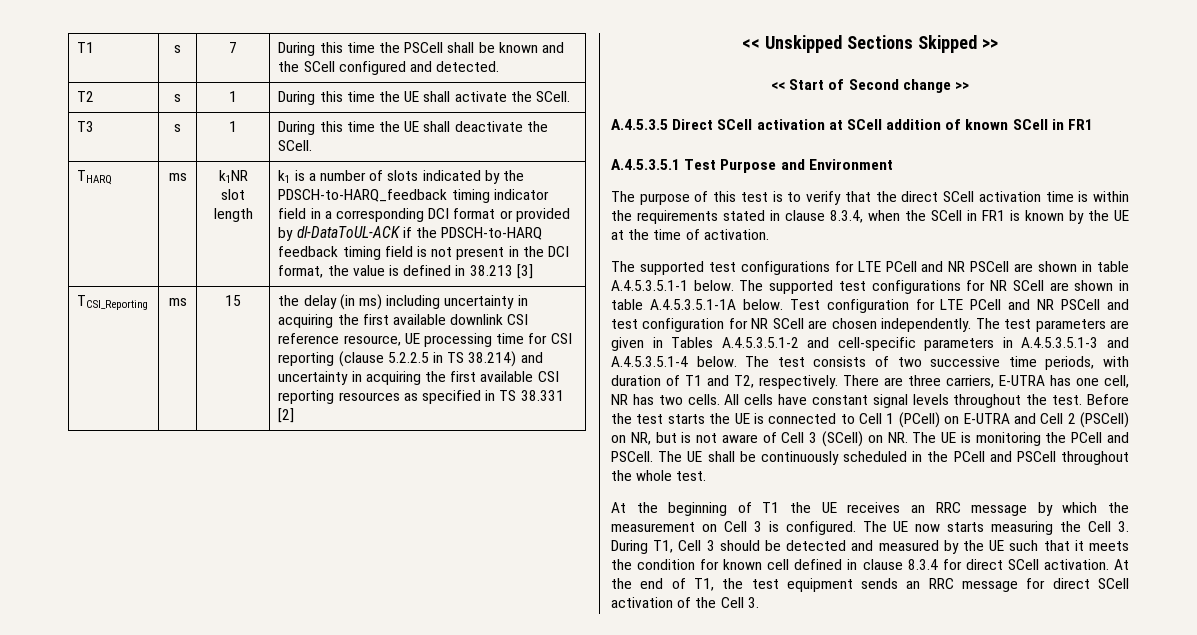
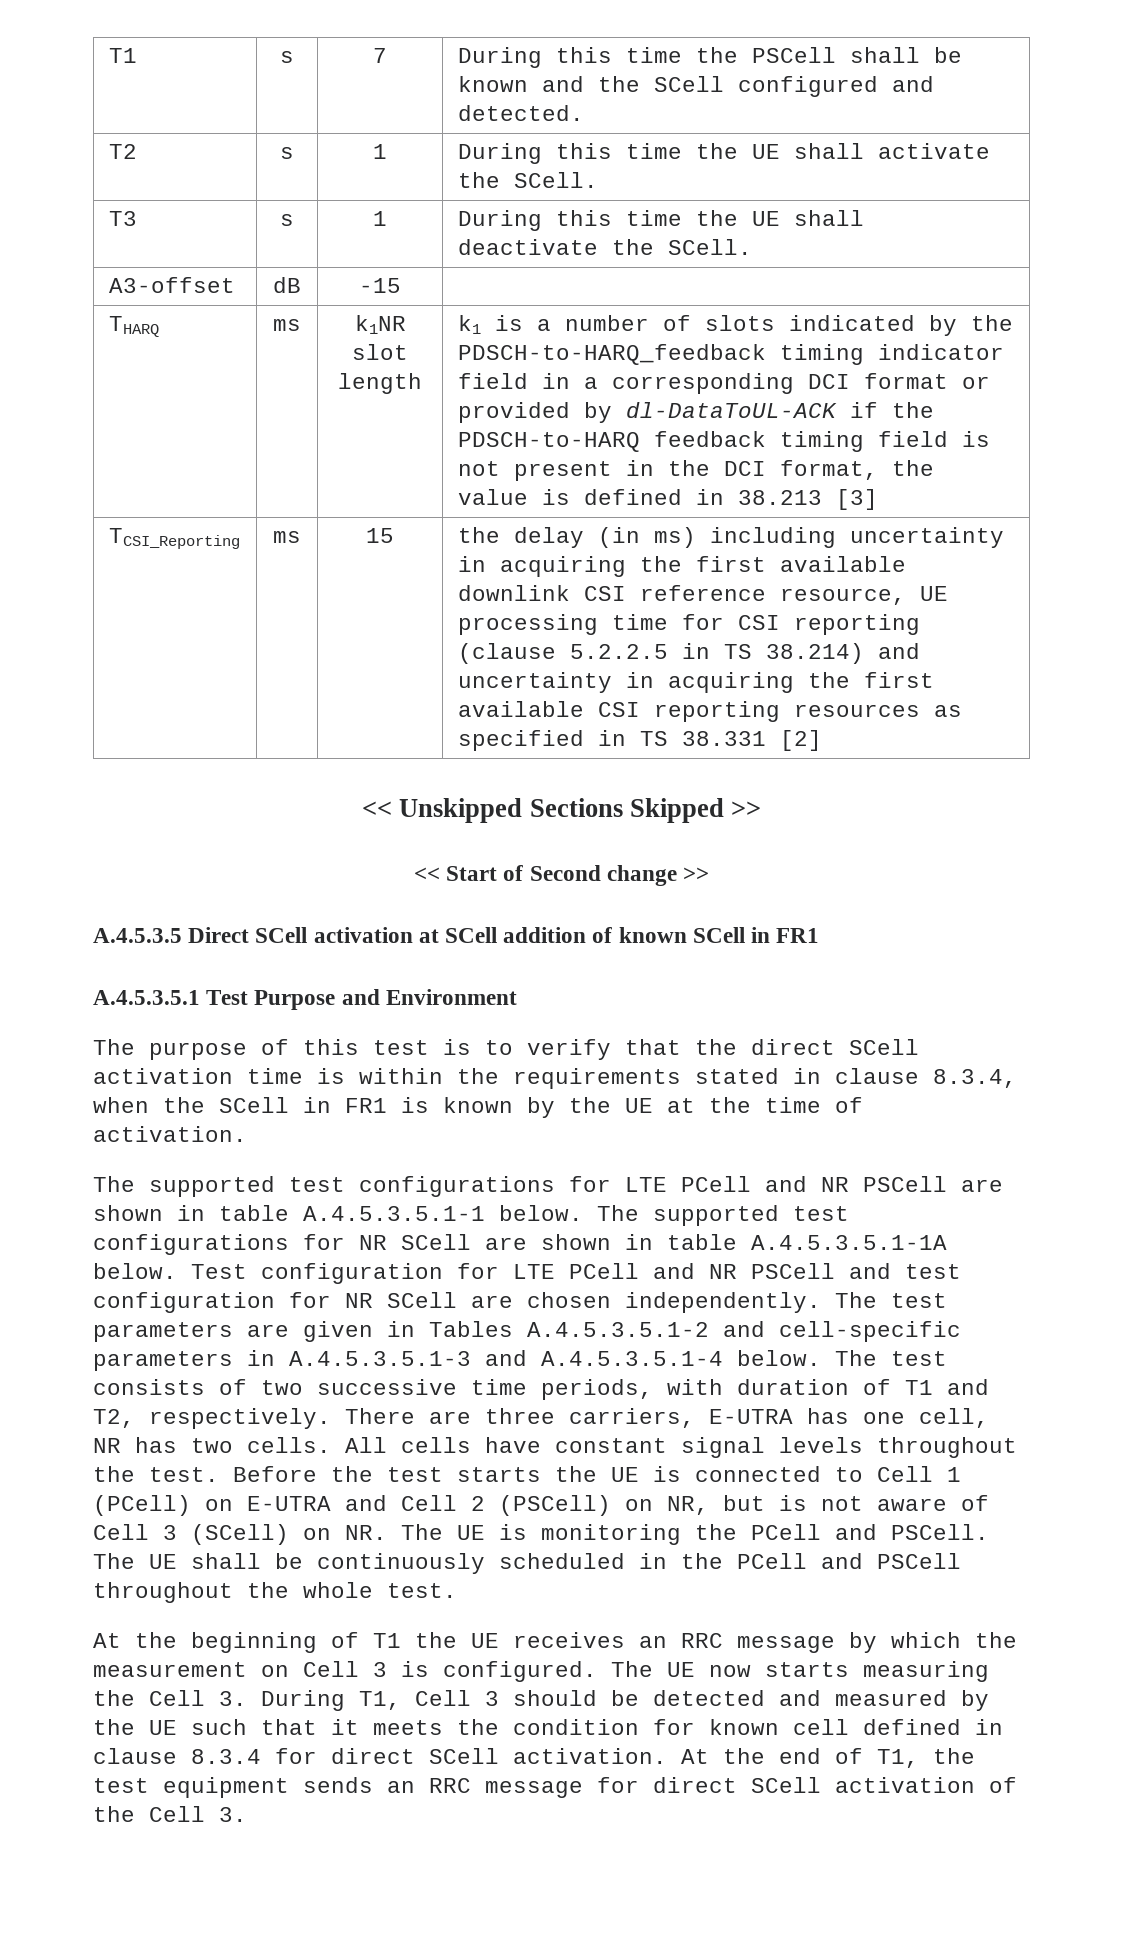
(313, 145) none -> [108,277,235,293] [273,277,301,293] [359,278,401,293] // A3-offset | dB | -15 |

